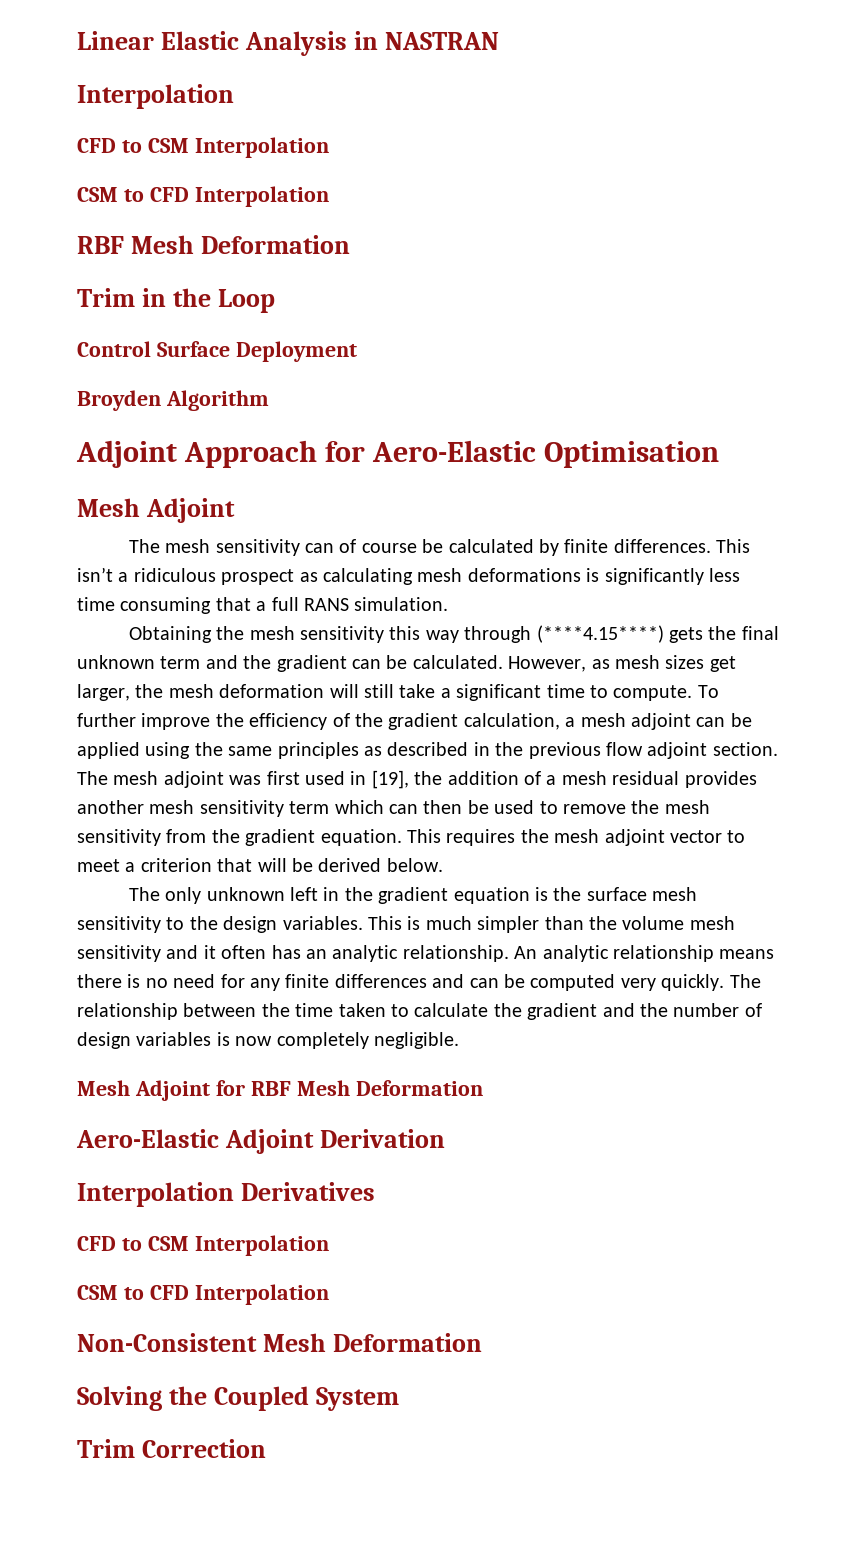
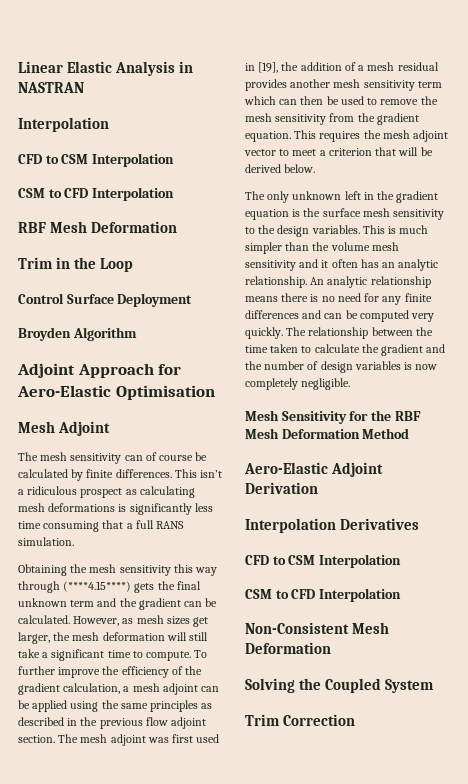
[134,1080,483,1101] Adjoint for RBF Mesh Deformation -> [281,410,421,424] [245,428,410,439] Sensitivity for the RBF Mesh Deformation Method

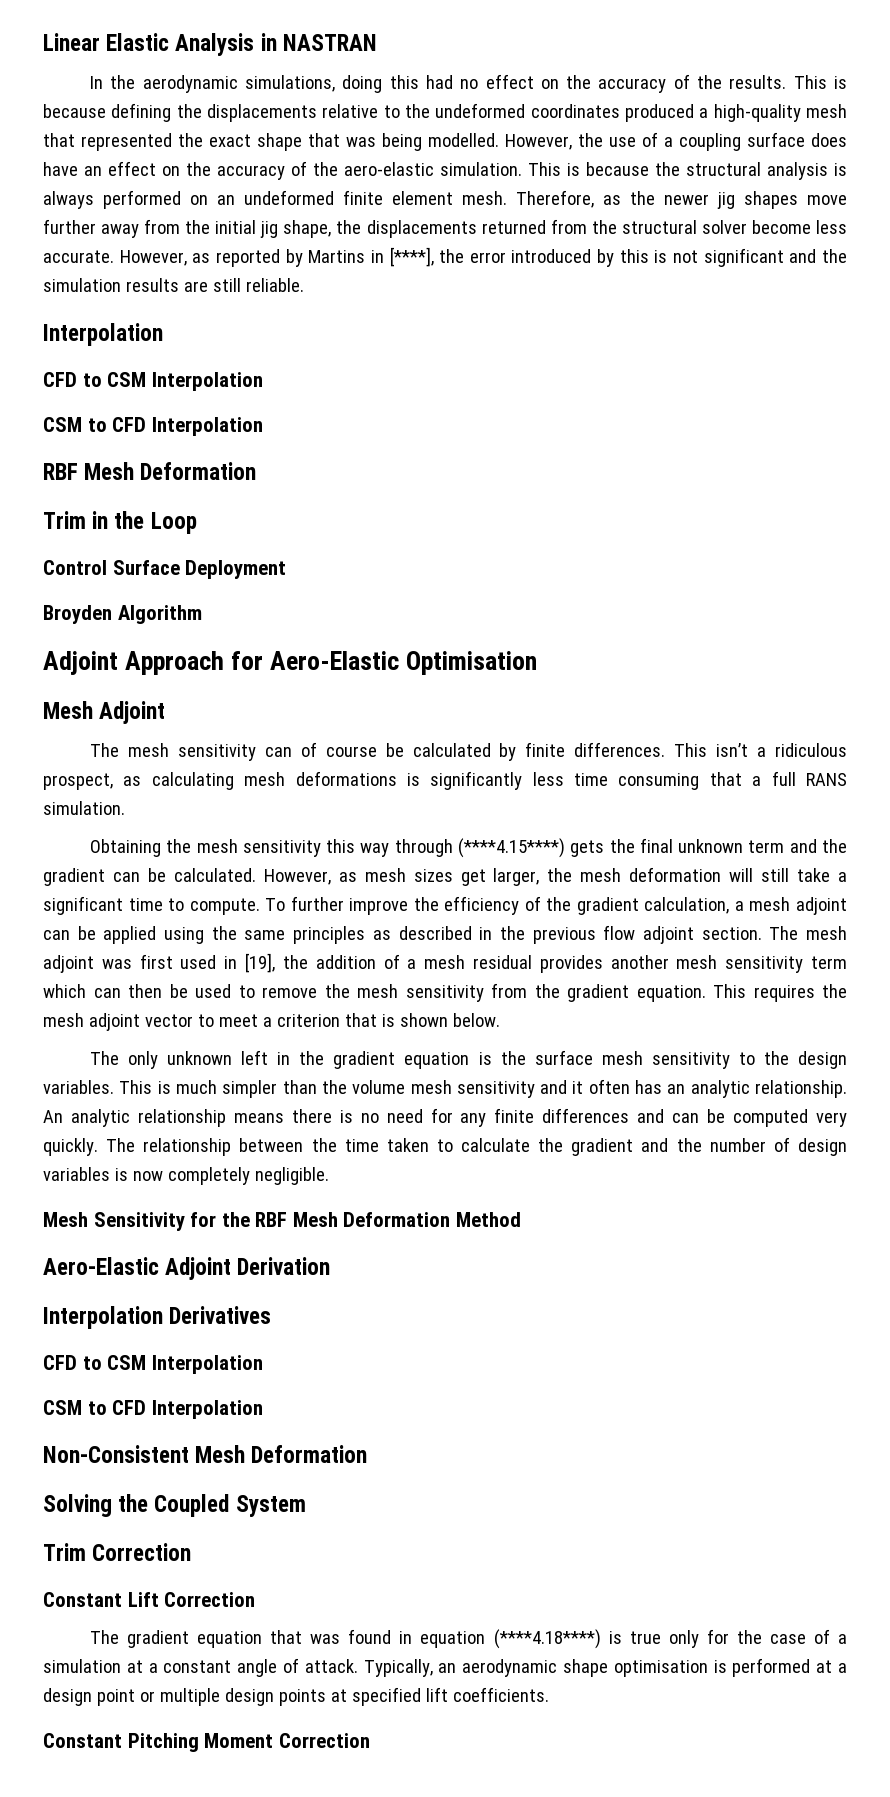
(84, 87) none -> [89,74,847,93] [43,103,847,122] [43,132,847,151] [43,161,847,180] [43,190,847,209] [43,219,848,238] [43,247,847,267] [43,278,304,292] // In the aerodynamic simulations, doing this had no effect on the accuracy of the results. This is because defining the displacements relative to the undeformed coordinates produced a high-quality mesh that represented the exact shape that was being modelled. However, the use of a coupling surface does have an effect on the accuracy of the aero-elastic simulation. This is because the structural analysis is always performed on an undeformed finite element mesh. Therefore, as the newer jig shapes move further away from the initial jig shape, the displacements returned from the structural solver become less accurate. However, as reported by Martins in [****], the error introduced by this is not significant and the simulation results are still reliable.
[80,488,123,498] prospect -> [43,773,113,790] prospect,
[398,147,433,156] [245,164,281,173] will be derived -> [381,1013,448,1027] is shown
(356, 720) none -> [43,1592,256,1607] [89,1629,847,1649] [43,1658,847,1677] [43,1687,549,1706] [43,1733,370,1752] // Constant Lift Correction // The gradient equation that was found in equation (****4.18****) is true only for the case of a simulation at a constant angle of attack. Typically, an aerodynamic shape optimisation is performed at a design point or multiple design points at specified lift coefficients. // Constant Pitching Moment Correction

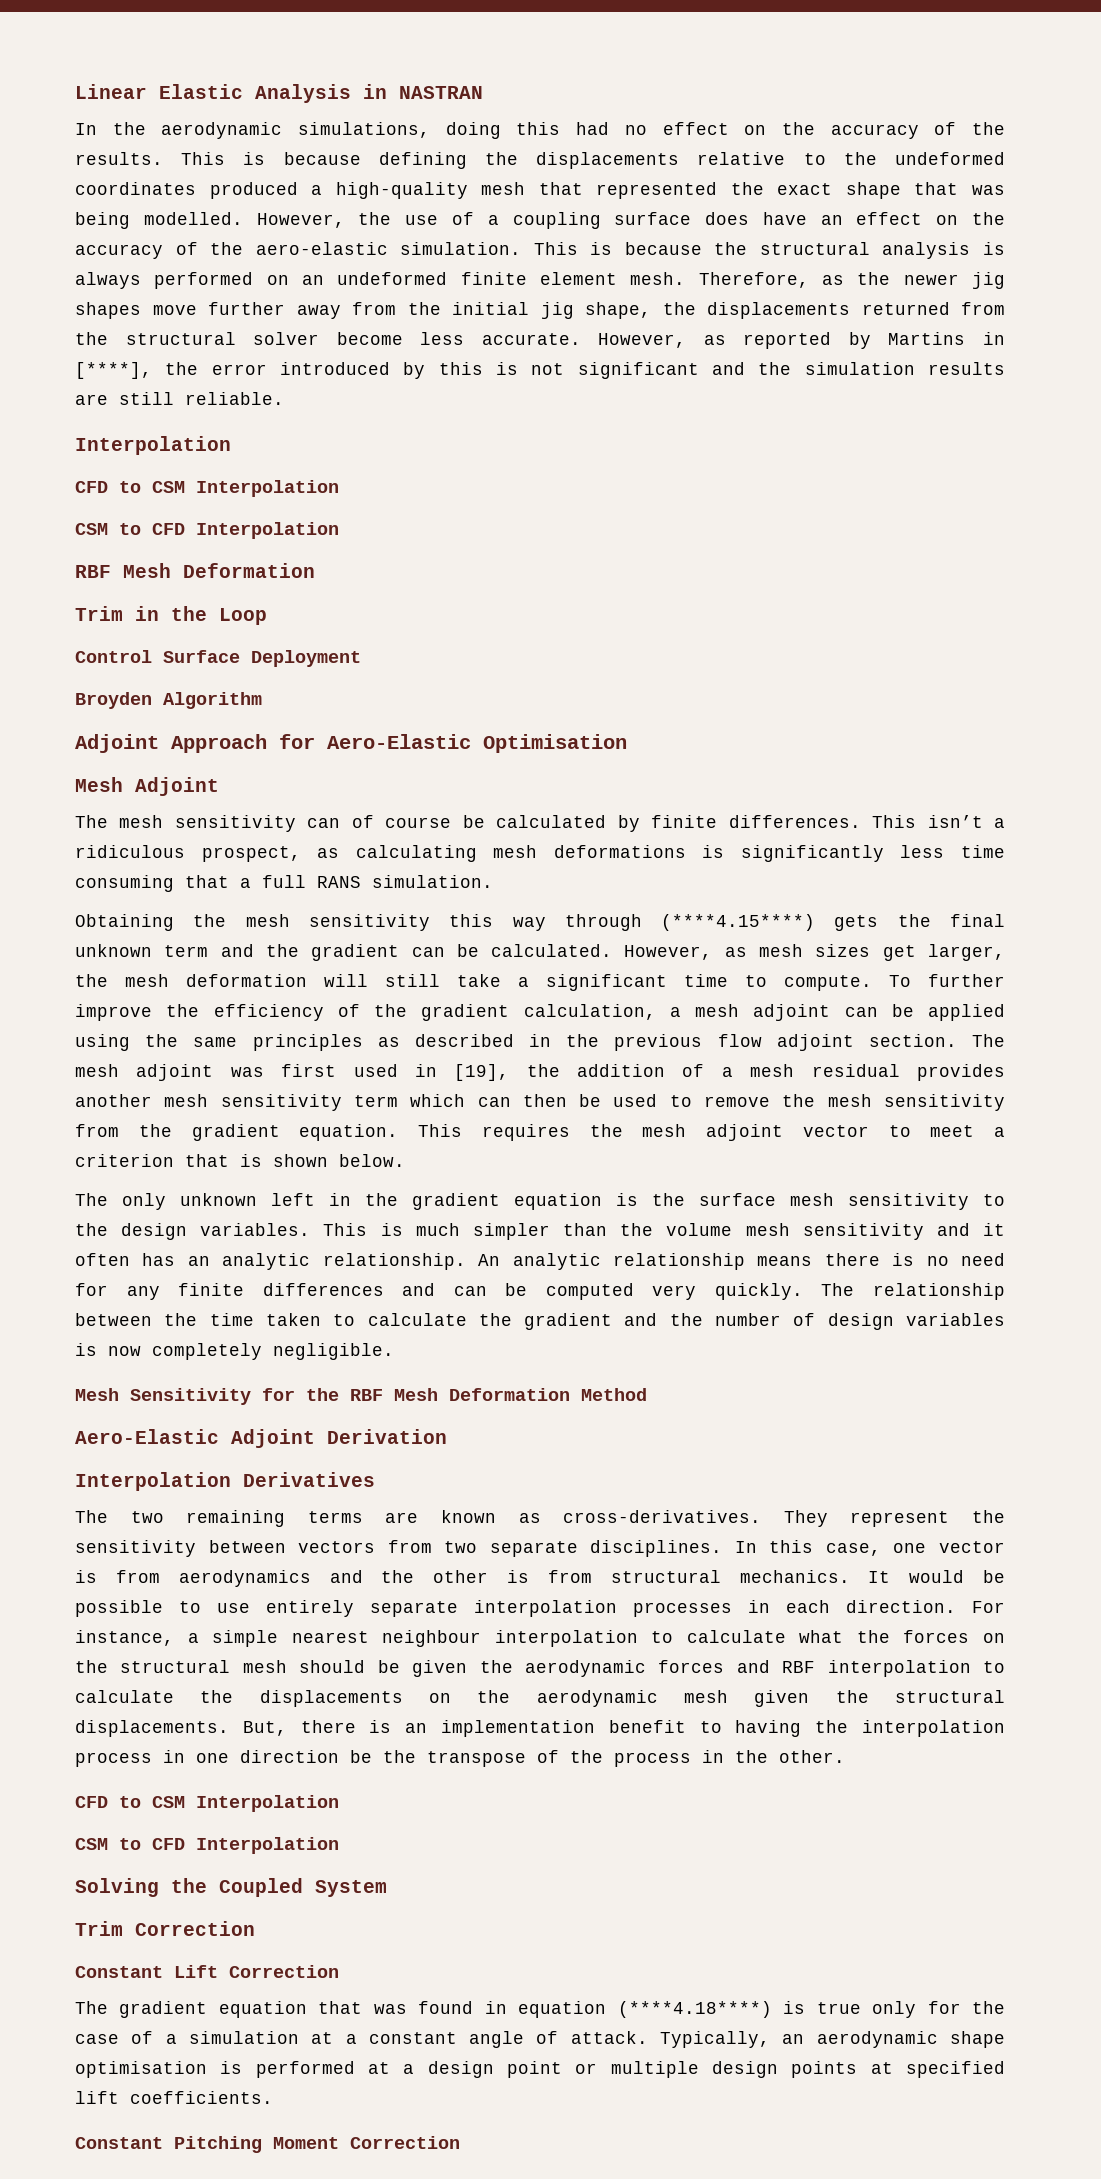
[43,1355,263,1374] [43,1400,263,1419] [43,1445,368,1463] // CFD to CSM Interpolation // CSM to CFD Interpolation // Non-Consistent Mesh Deformation -> [75,1510,1006,1527] [75,1540,1005,1557] [75,1570,1006,1587] [75,1600,1005,1617] [75,1630,1005,1647] [75,1660,1005,1677] [75,1690,1006,1707] [75,1720,1005,1737] [75,1750,845,1767] [75,1795,339,1812] [75,1837,339,1854] // The two remaining terms are known as cross-derivatives. They represent the sensitivity between vectors from two separate disciplines. In this case, one vector is from aerodynamics and the other is from structural mechanics. It would be possible to use entirely separate interpolation processes in each direction. For instance, a simple nearest neighbour interpolation to calculate what the forces on the structural mesh should be given the aerodynamic forces and RBF interpolation to calculate the displacements on the aerodynamic mesh given the structural displacements. But, there is an implementation benefit to having the interpolation process in one direction be the transpose of the process in the other. // CFD to CSM Interpolation // CSM to CFD Interpolation

